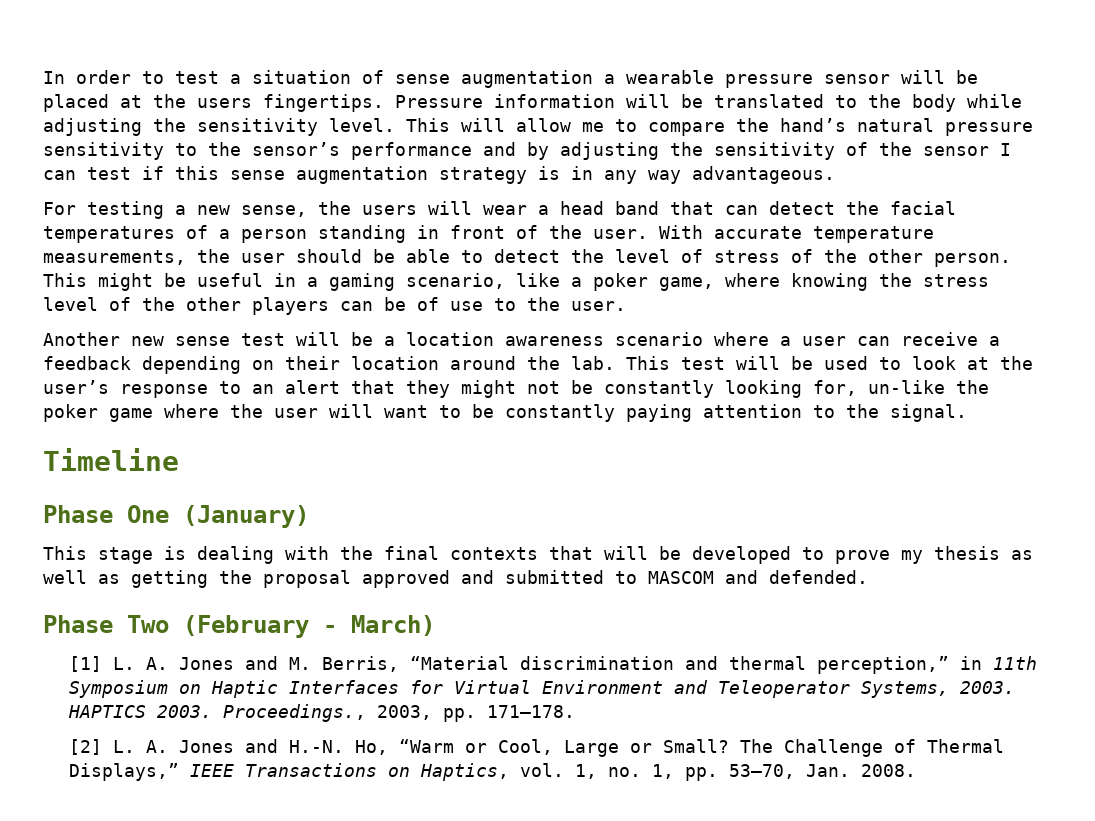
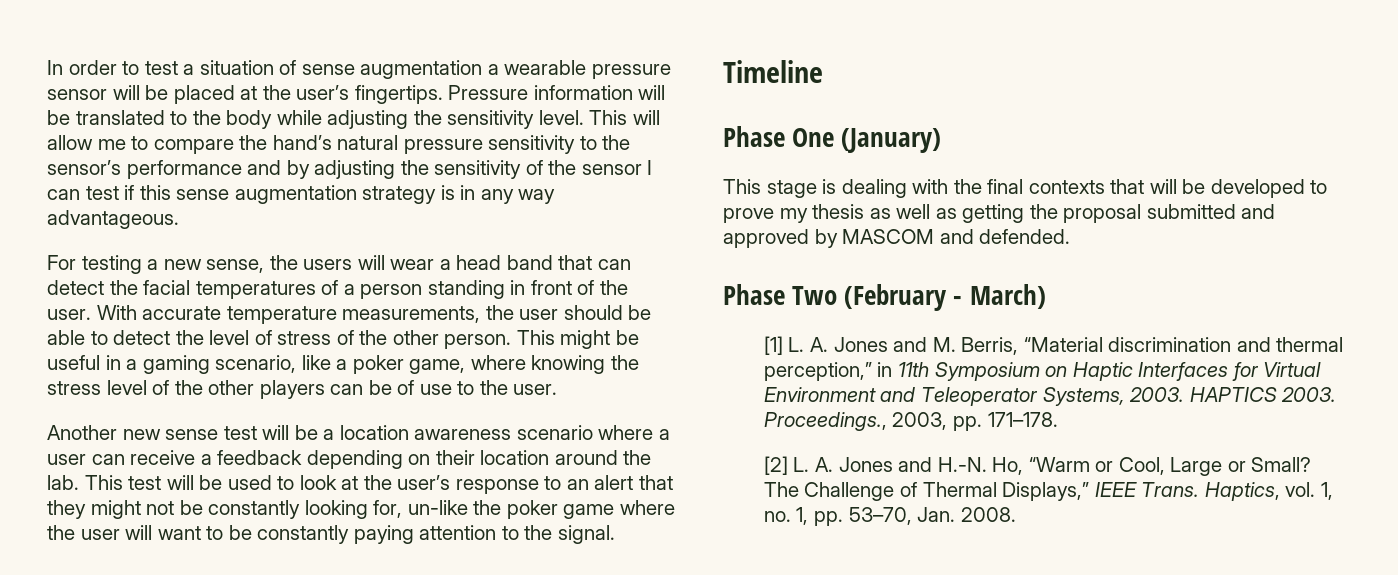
[197,98,252,108] users -> [296,85,350,100] user’s
[362,570,637,588] approved and submitted to -> [1146,204,1276,219] [723,229,838,248] submitted and approved by
[244,763,410,777] Transactions on -> [1141,482,1200,497] Trans.

